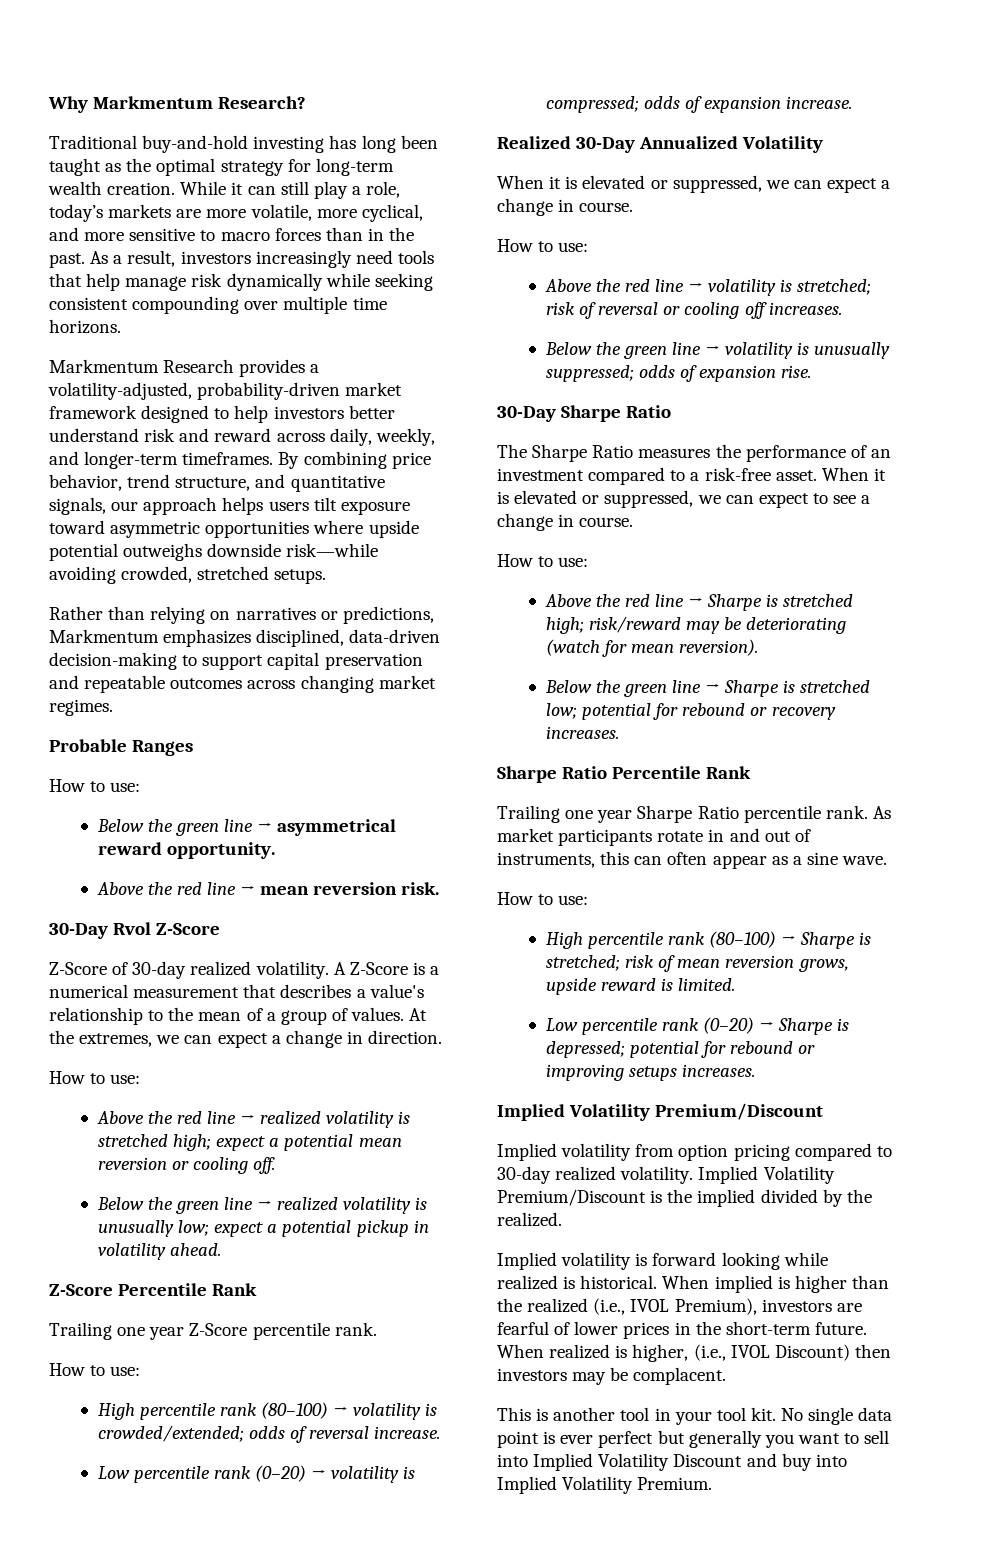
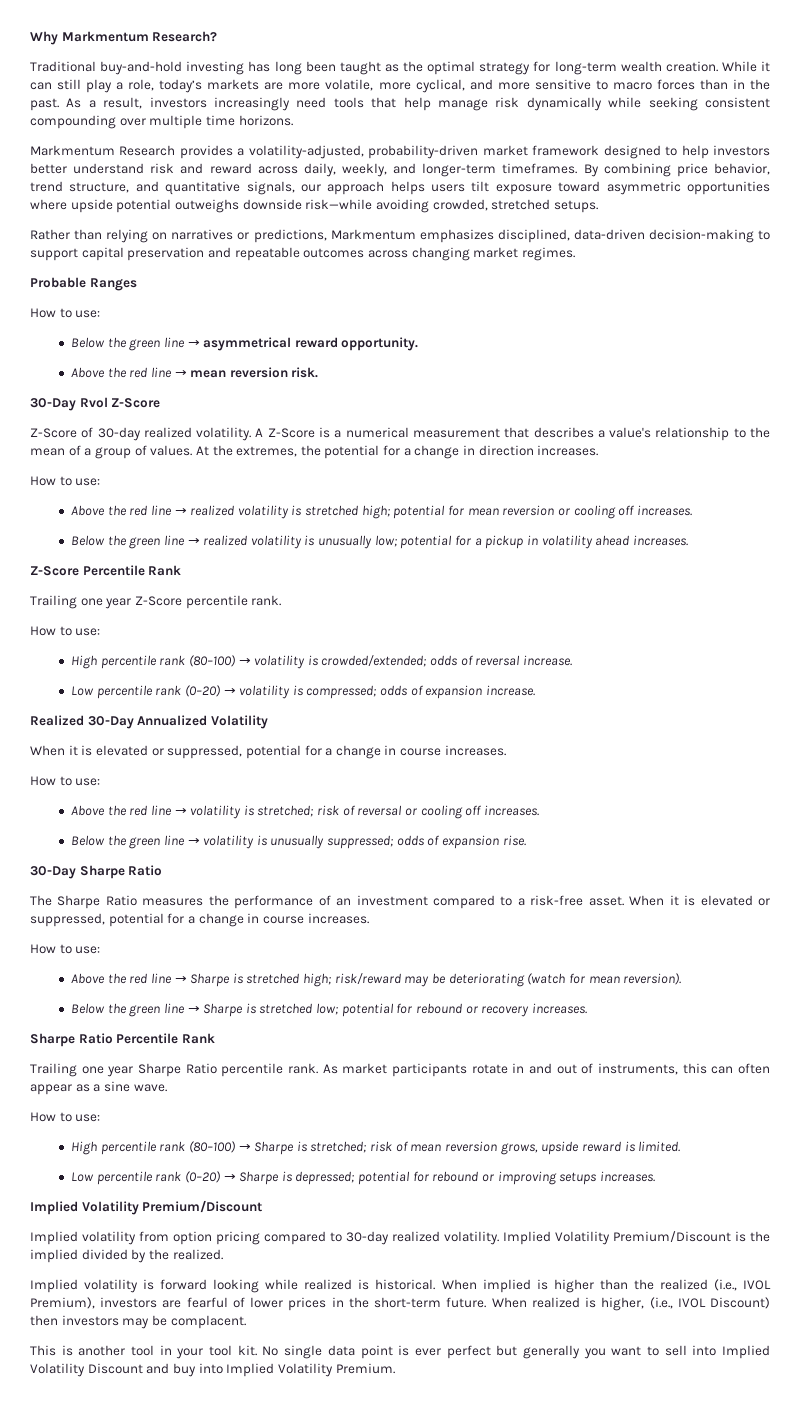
[156,1030,443,1048] we can expect a change in direction. -> [300,445,599,459] the potential for a change in direction increases.
[216,1134,354,1151] expect a potential -> [393,505,465,519] potential for
[253,1157,276,1174] off. -> [618,505,692,516] off increases.
[214,1220,352,1237] expect a potential -> [400,535,482,549] potential for a
[170,1243,222,1256] ahead. -> [595,535,688,546] ahead increases.
[765,178,891,193] [497,198,634,216] we can expect a change in course. -> [245,745,506,759] potential for a change in course increases.
[697,493,871,508] [497,513,634,531] we can expect to see a change in course. -> [108,913,369,927] potential for a change in course increases.

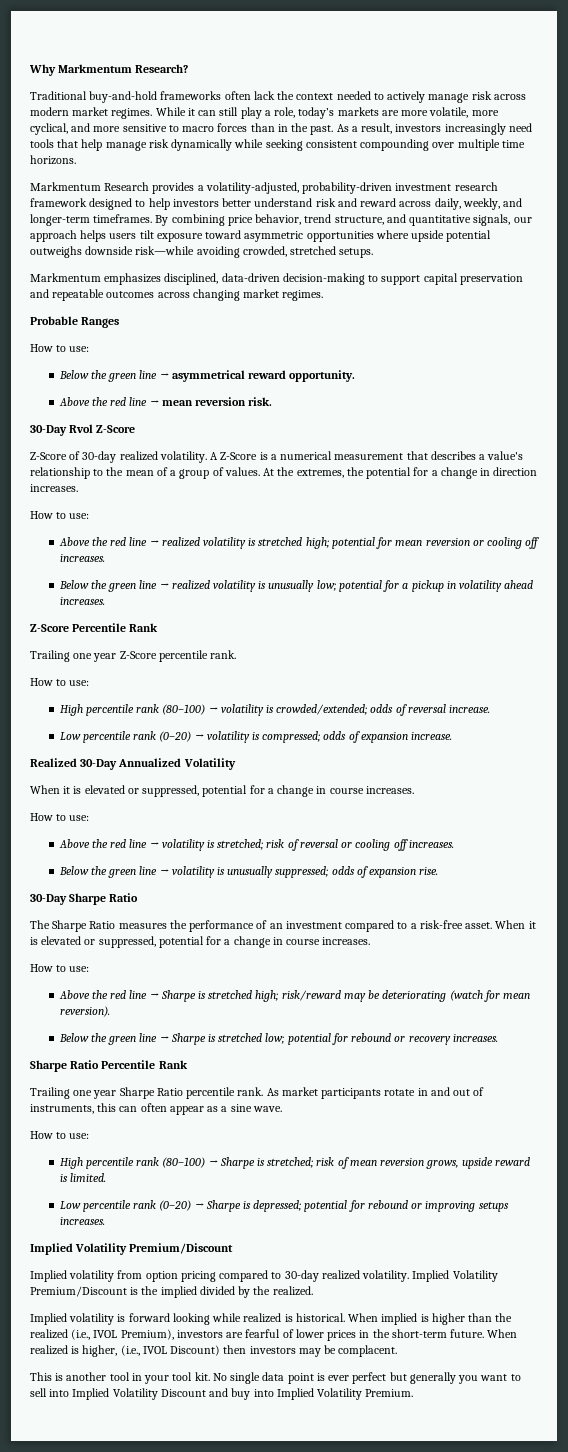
[186,61,718,75] investing has long been taught as the optimal strategy for long-term wealth creation. -> [160,91,526,103] [30,107,153,119] frameworks often lack the context needed to actively manage risk across modern market regimes.
[482,145,528,156] market -> [395,182,498,191] investment research
[30,229,327,243] Rather than relying on narratives or predictions, -> (374, 253) none

